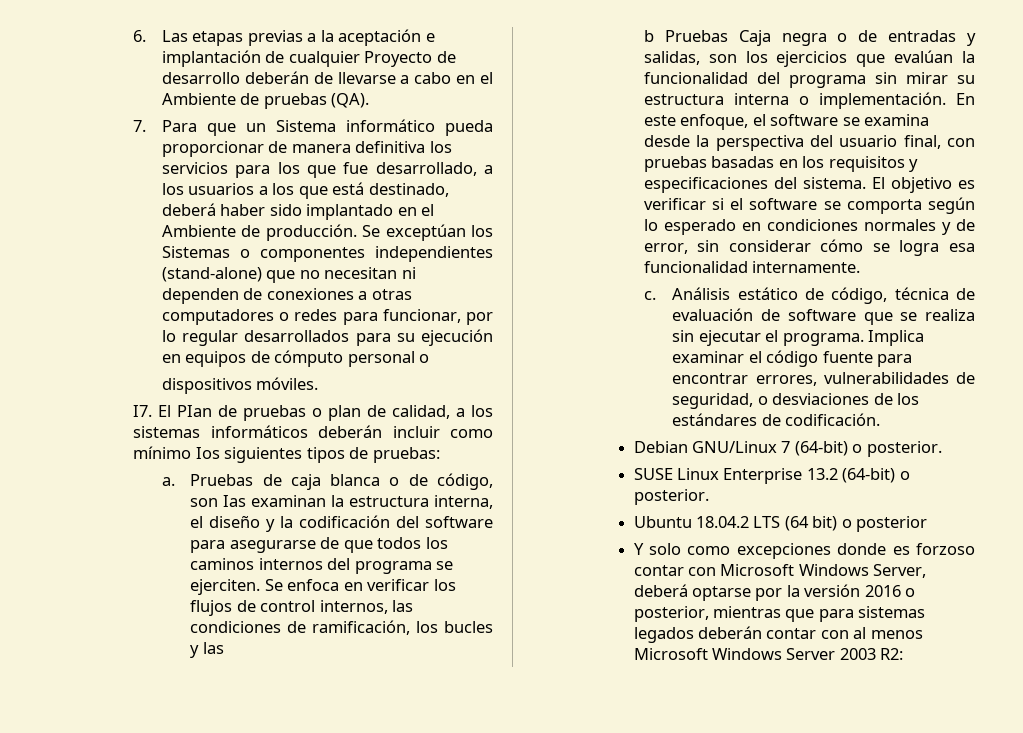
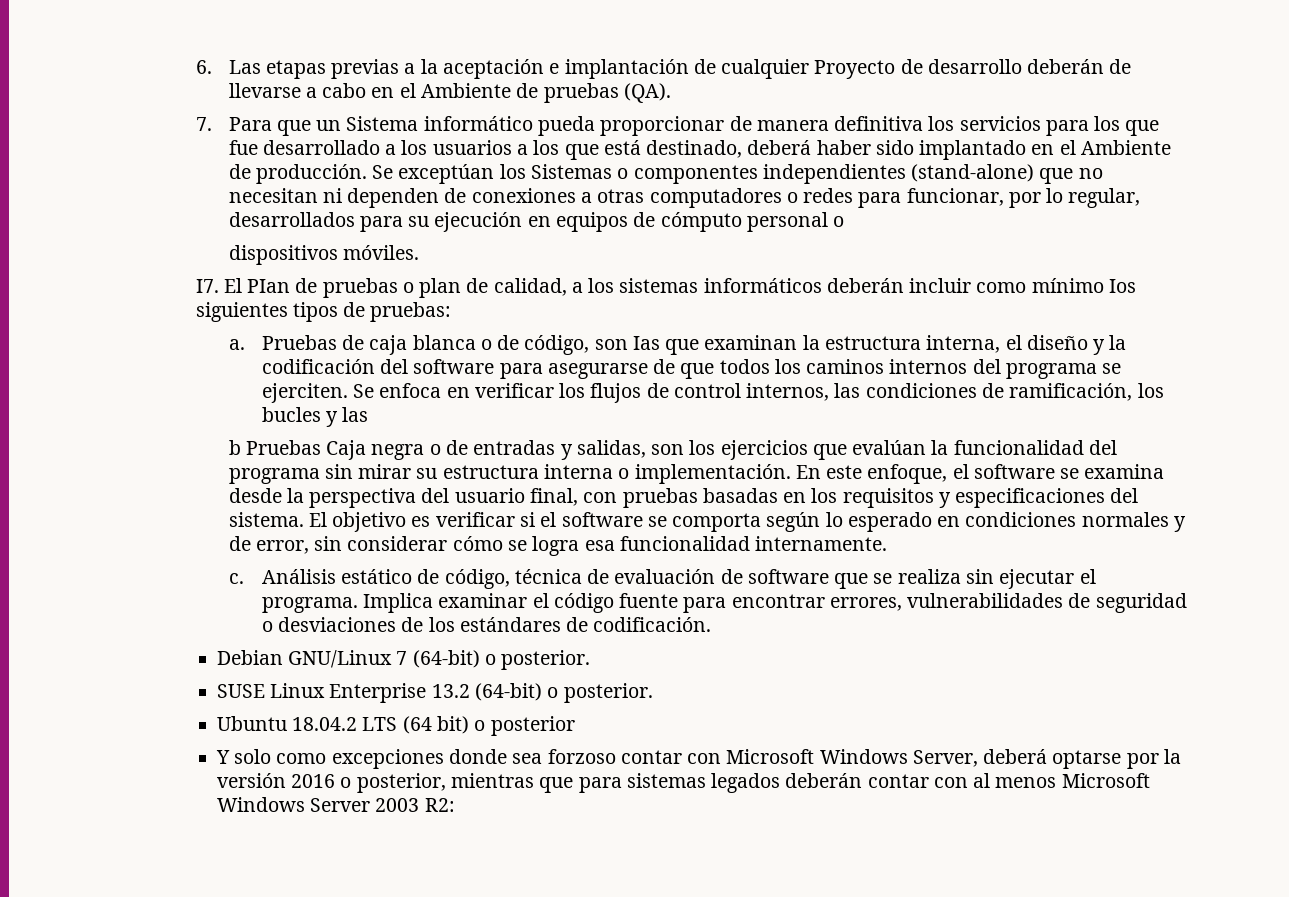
[375,162,477,176] desarrollado, -> [262,140,380,155] desarrollado
[182,330,239,346] regular -> [1068,188,1141,208] regular,
(247, 501) none -> [665,339,700,355] que
[672,393,754,409] seguridad, -> [1095,593,1187,613] seguridad
[892,546,910,555] es -> [512,753,543,764] sea

